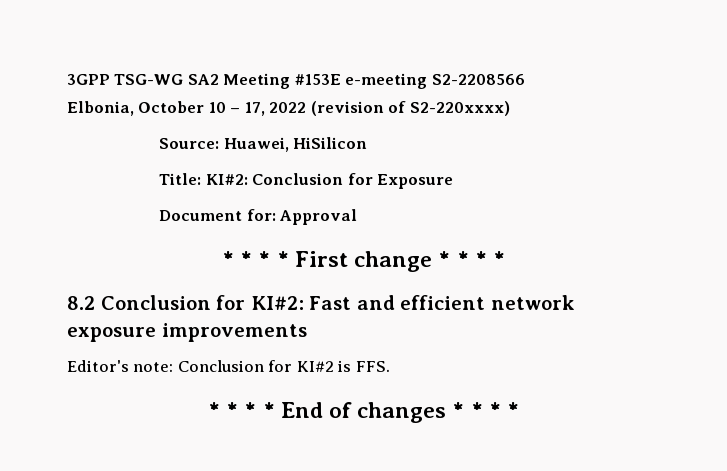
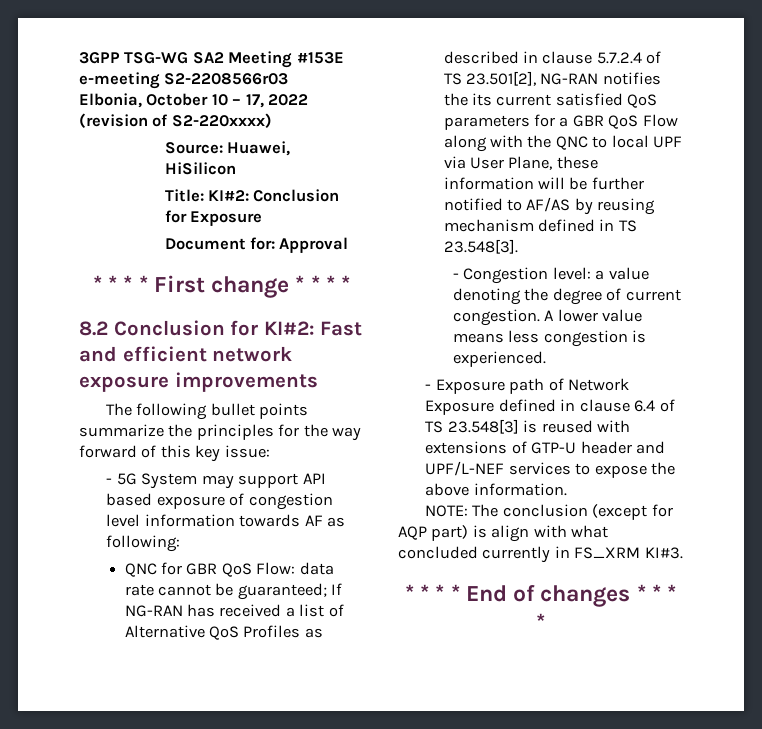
[431,74,525,85] S2-2208566 -> [164,73,289,85] S2-2208566r03
[67,360,390,372] Editor's note: Conclusion for KI#2 is FFS. -> [105,403,309,420] [79,424,362,441] [79,445,270,462] [106,473,326,489] [106,493,333,510] [106,514,346,527] [106,535,181,552] [124,562,334,577] [124,583,343,600] [124,604,344,617] [124,625,323,640] [443,51,662,64] [443,71,661,86] [443,93,658,108] [443,114,678,130] [443,135,683,152] [443,156,598,170] [443,177,644,190] [443,197,656,215] [443,219,637,232] [443,239,518,254] [452,267,649,284] [452,288,681,305] [452,309,643,326] [452,330,647,347] [452,351,546,367] [425,378,630,394] [425,399,675,415] [425,419,631,434] [425,441,666,454] [425,461,676,478] [425,483,567,496] [424,504,673,520] [398,525,609,542] [398,546,683,563] The following bullet points summarize the principles for the way forward of this key issue: // - 5G System may support API based exposure of congestion level information towards AF as following: // QNC for GBR QoS Flow: data rate cannot be guaranteed; If NG-RAN has received a list of Alternative QoS Profiles as described in clause 5.7.2.4 of TS 23.501[2], NG-RAN notifies the its current satisfied QoS parameters for a GBR QoS Flow along with the QNC to local UPF via User Plane, these information will be further notified to AF/AS by reusing mechanism defined in TS 23.548[3]. // - Congestion level: a value denoting the degree of current congestion. A lower value means less congestion is experienced. // - Exposure path of Network Exposure defined in clause 6.4 of TS 23.548[3] is reused with extensions of GTP-U header and UPF/L-NEF services to expose the above information. // NOTE: The conclusion (except for AQP part) is align with what concluded currently in FS_XRM KI#3.

